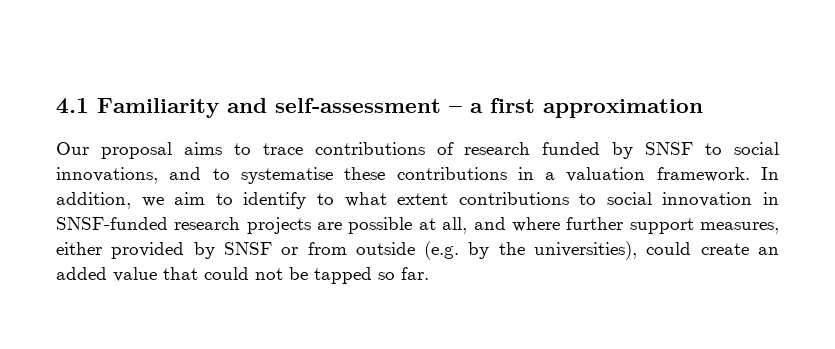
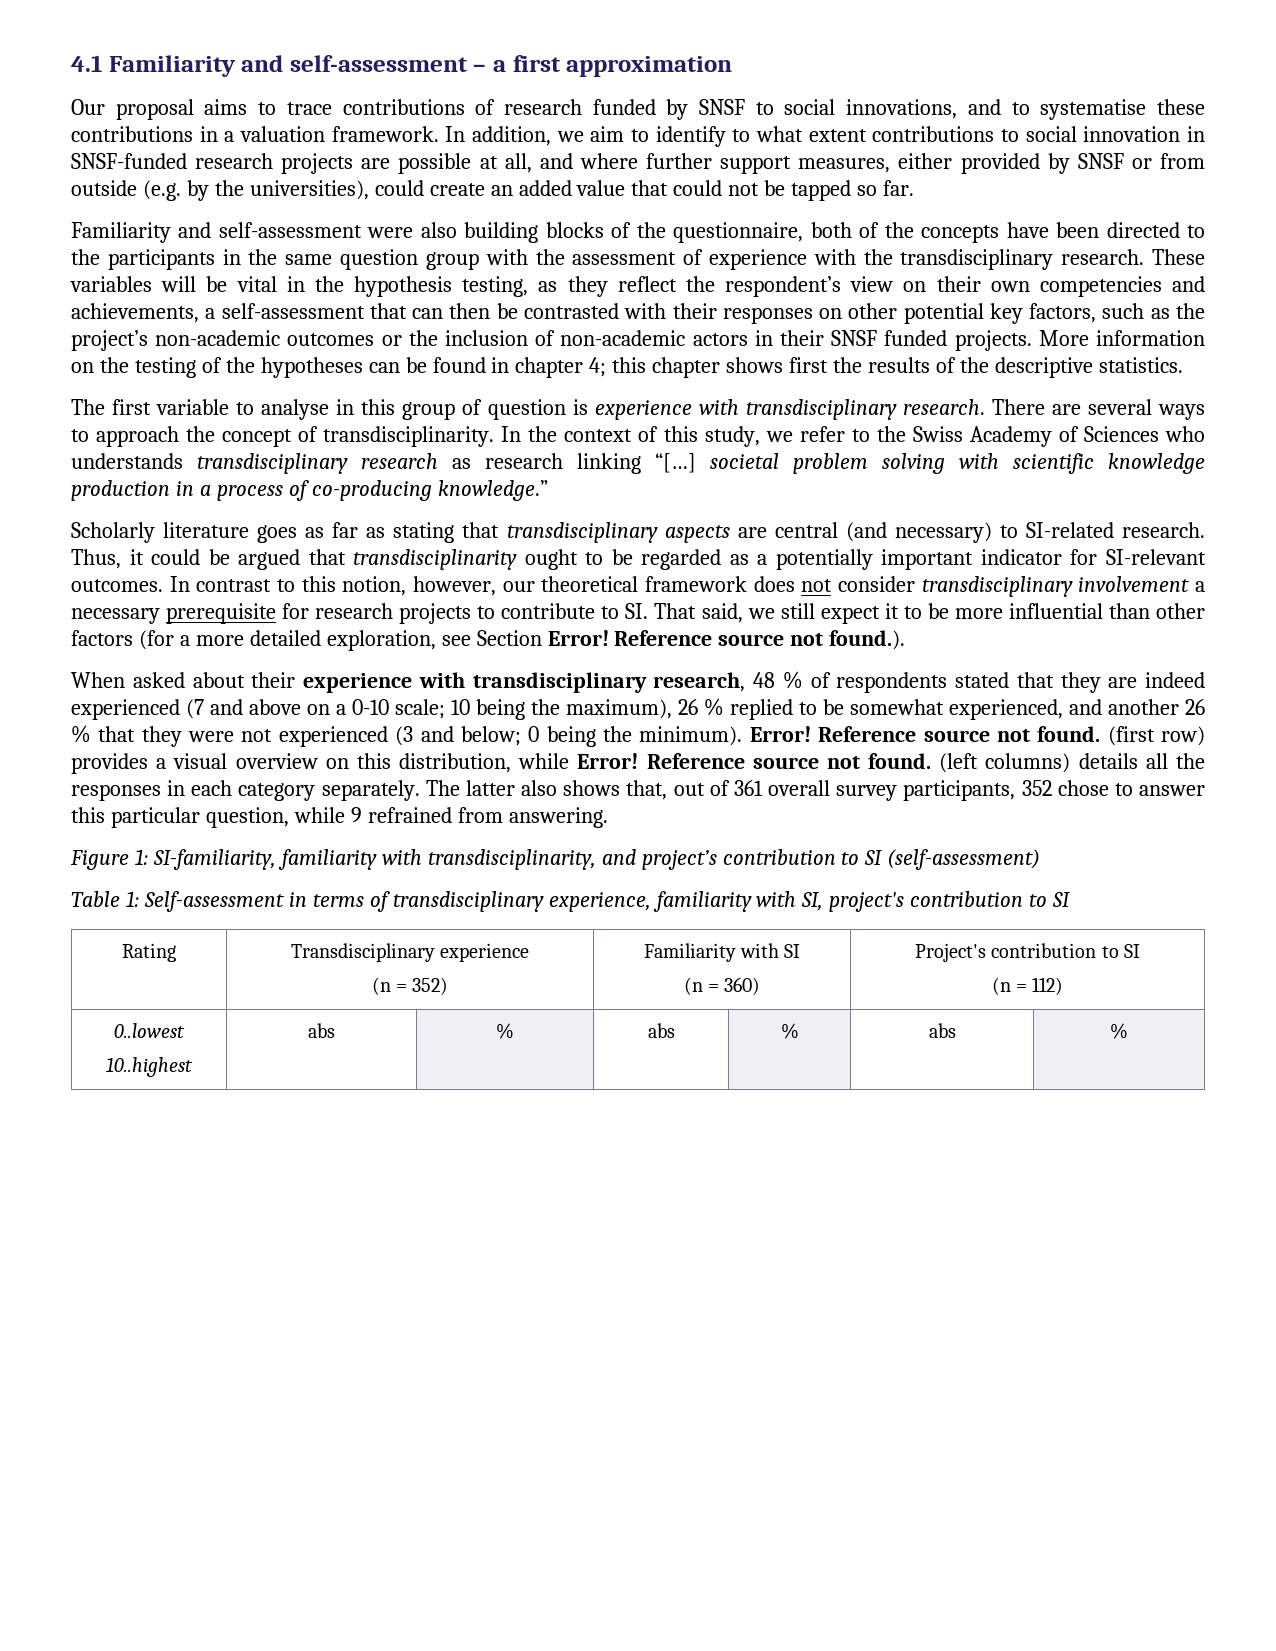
(429, 273) none -> [71,222,1206,243] [71,249,1205,270] [70,276,1205,297] [71,303,1206,324] [71,330,1206,351] [71,357,1183,378] [71,399,1205,420] [71,426,1205,447] [71,453,1205,474] [71,480,548,501] [71,522,1205,543] [71,549,1206,570] [71,576,1205,597] [71,603,1205,624] [71,630,906,651] [71,671,1205,693] [71,698,1205,720] [71,725,1205,747] [71,753,1205,774] [71,780,1205,801] [71,807,608,828] [70,849,1041,870] [71,891,1071,912] [122,943,176,962] [290,943,530,962] [371,977,449,995] [643,943,801,962] [683,977,761,995] [914,943,1141,962] [991,977,1064,995] [114,1023,185,1038] [106,1057,193,1077] [308,1023,335,1038] [496,1023,514,1039] [647,1023,675,1038] [780,1023,799,1039] [928,1023,956,1038] [1110,1023,1128,1039] // Familiarity and self-assessment were also building blocks of the questionnaire, both of the concepts have been directed to the participants in the same question group with the assessment of experience with the transdisciplinary research. These variables will be vital in the hypothesis testing, as they reflect the respondent’s view on their own competencies and achievements, a self-assessment that can then be contrasted with their responses on other potential key factors, such as the project’s non-academic outcomes or the inclusion of non-academic actors in their SNSF funded projects. More information on the testing of the hypotheses can be found in chapter 4; this chapter shows first the results of the descriptive statistics. // The first variable to analyse in this group of question is experience with transdisciplinary research. There are several ways to approach the concept of transdisciplinarity. In the context of this study, we refer to the Swiss Academy of Sciences who understands transdisciplinary research as research linking “[…] societal problem solving with scientific knowledge production in a process of co-producing knowledge.” // Scholarly literature goes as far as stating that transdisciplinary aspects are central (and necessary) to SI-related research. Thus, it could be argued that transdisciplinarity ought to be regarded as a potentially important indicator for SI-relevant outcomes. In contrast to this notion, however, our theoretical framework does not consider transdisciplinary involvement a necessary prerequisite for research projects to contribute to SI. That said, we still expect it to be more influential than other factors (for a more detailed exploration, see Section Error! Reference source not found.). // When asked about their experience with transdisciplinary research, 48 % of respondents stated that they are indeed experienced (7 and above on a 0-10 scale; 10 being the maximum), 26 % replied to be somewhat experienced, and another 26 % that they were not experienced (3 and below; 0 being the minimum). Error! Reference source not found. (first row) provides a visual overview on this distribution, while Error! Reference source not found. (left columns) details all the responses in each category separately. The latter also shows that, out of 361 overall survey participants, 352 chose to answer this particular question, while 9 refrained from answering. // Figure 1: SI-familiarity, familiarity with transdisciplinarity, and project’s contribution to SI (self-assessment) // Table 1: Self-assessment in terms of transdisciplinary experience, familiarity with SI, project's contribution to SI // Rating | Transdisciplinary experience // (n = 352) | Familiarity with SI // (n = 360) | Project's contribution to SI // (n = 112) // 0..lowest // 10..highest | abs | % | abs | % | abs | %

